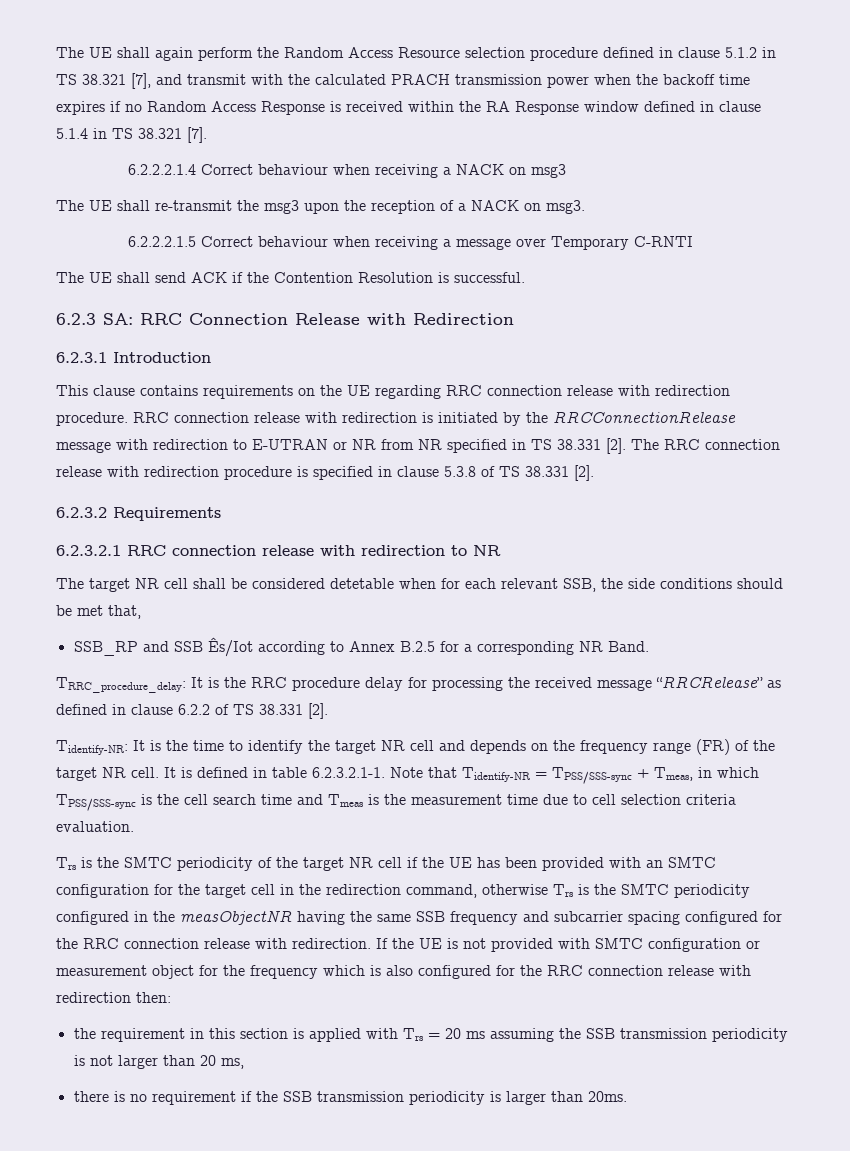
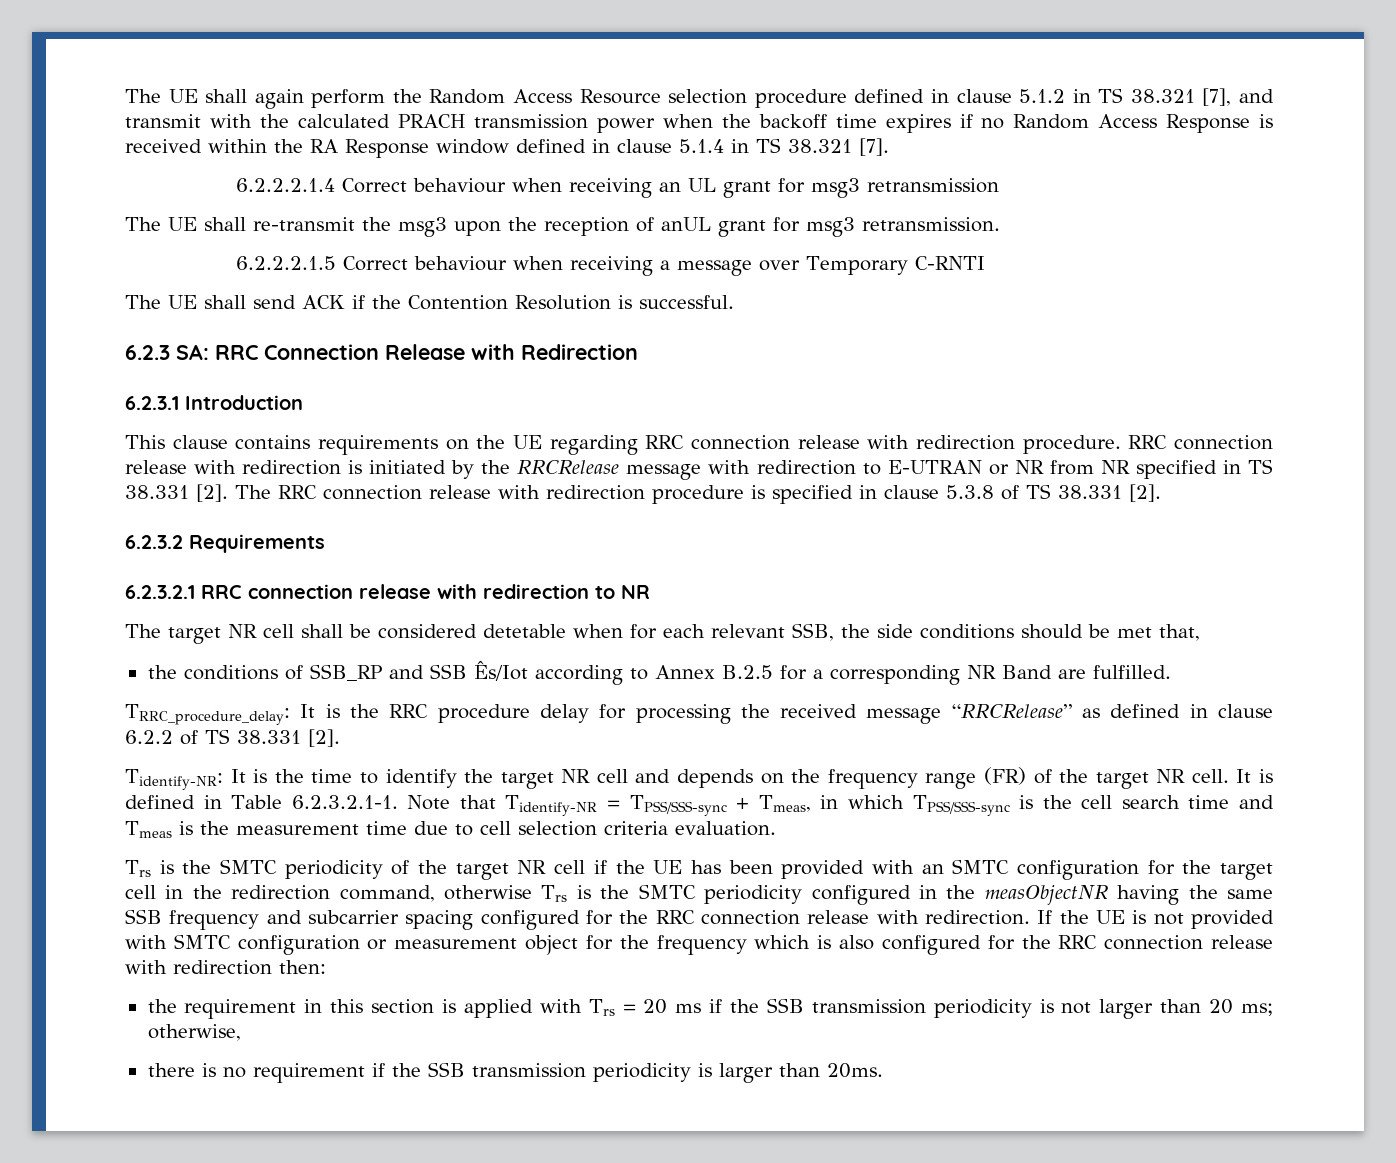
[443,164,567,178] a NACK on msg3 -> [658,178,999,198] an UL grant for msg3 retransmission
[458,200,585,214] a NACK on msg3. -> [661,217,1000,237] anUL grant for msg3 retransmission.
[553,411,736,423] RRCConnectionRelease -> [517,460,620,475] RRCRelease
(141, 612) none -> [147,665,303,680] the conditions of
[607,641,649,652] Band. -> [1001,665,1171,679] Band are fulfilled.
[272,767,307,778] table -> [231,795,283,809] Table
[489,1028,554,1042] assuming -> [709,999,723,1013] if
[220,1058,244,1069] ms, -> [1241,1003,1273,1016] [147,1024,241,1041] ms; otherwise,

